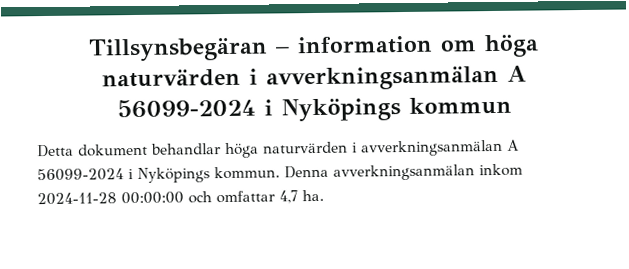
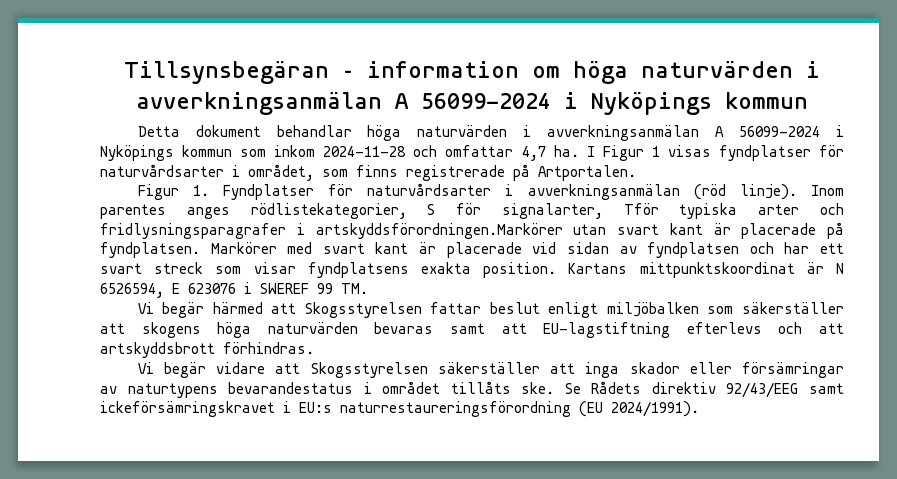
[214,164,475,181] kommun. Denna avverkningsanmälan -> [182,145,267,157] kommun som
[121,191,184,205] 00:00:00 -> (407, 151) none
(324, 195) none -> [586,145,844,161] [100,164,636,181] [137,183,844,200] [100,203,845,219] [100,222,844,239] [100,242,845,258] [100,262,844,278] [100,282,368,298] [137,302,845,318] [100,322,845,338] [100,342,314,358] [137,362,844,378] [100,381,844,398] [100,401,699,417] I Figur 1 visas fyndplatser för naturvårdsarter i området, som finns registrerade på Artportalen. // Figur 1. Fyndplatser för naturvårdsarter i avverkningsanmälan (röd linje). Inom parentes anges rödlistekategorier, S för signalarter, Tför typiska arter och fridlysningsparagrafer i artskyddsförordningen.Markörer utan svart kant är placerade på fyndplatsen. Markörer med svart kant är placerade vid sidan av fyndplatsen och har ett svart streck som visar fyndplatsens exakta position. Kartans mittpunktskoordinat är N 6526594, E 623076 i SWEREF 99 TM. // Vi begär härmed att Skogsstyrelsen fattar beslut enligt miljöbalken som säkerställer att skogens höga naturvärden bevaras samt att EU-lagstiftning efterlevs och att artskyddsbrott förhindras. // Vi begär vidare att Skogsstyrelsen säkerställer att inga skador eller försämringar av naturtypens bevarandestatus i området tillåts ske. Se Rådets direktiv 92/43/EEG samt ickeförsämringskravet i EU:s naturrestaureringsförordning (EU 2024/1991).

